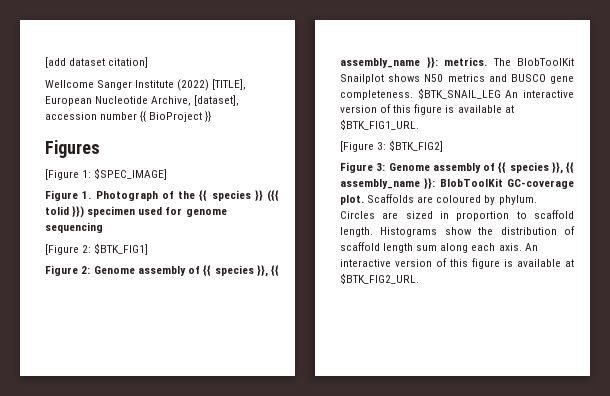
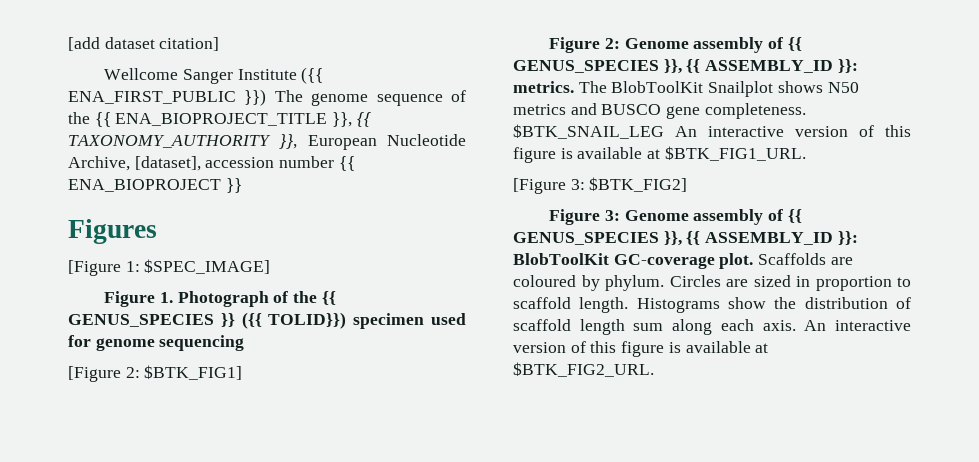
[177,79,247,91] (2022) [TITLE], -> [301,67,324,84] [68,89,466,106] [68,112,371,127] [68,134,298,149] ({{ ENA_FIRST_PUBLIC }}) The genome sequence of the {{ ENA_BIOPROJECT_TITLE }}, {{ TAXONOMY_AUTHORITY }},
[149,112,203,122] BioProject -> [68,179,221,192] ENA_BIOPROJECT
[211,190,251,201] species -> [68,314,214,327] GENUS_SPECIES
[45,206,85,218] tolid }}) -> [268,312,347,329] TOLID}})
[214,265,279,277] [340,58,420,68] species }}, {{ assembly_name -> [513,59,834,74] GENUS_SPECIES }}, {{ ASSEMBLY_ID
[509,162,574,174] [340,179,420,189] species }}, {{ assembly_name -> [513,231,834,246] GENUS_SPECIES }}, {{ ASSEMBLY_ID

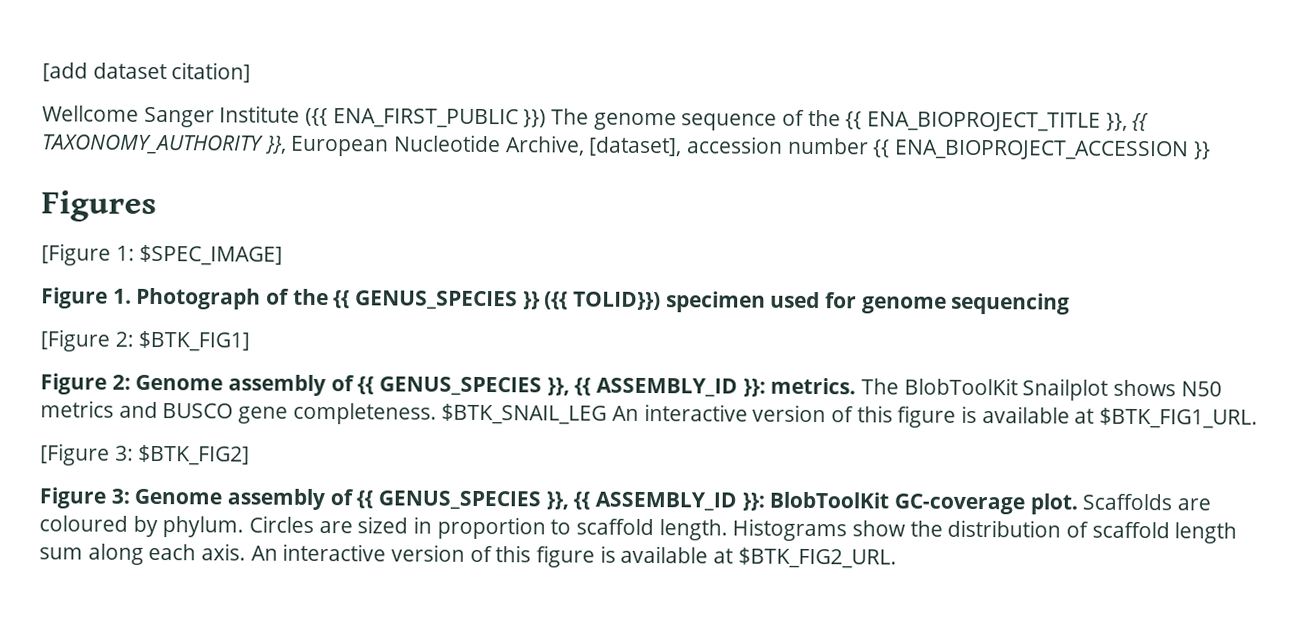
[68,179,221,192] ENA_BIOPROJECT -> [894,139,1190,161] ENA_BIOPROJECT_ACCESSION

